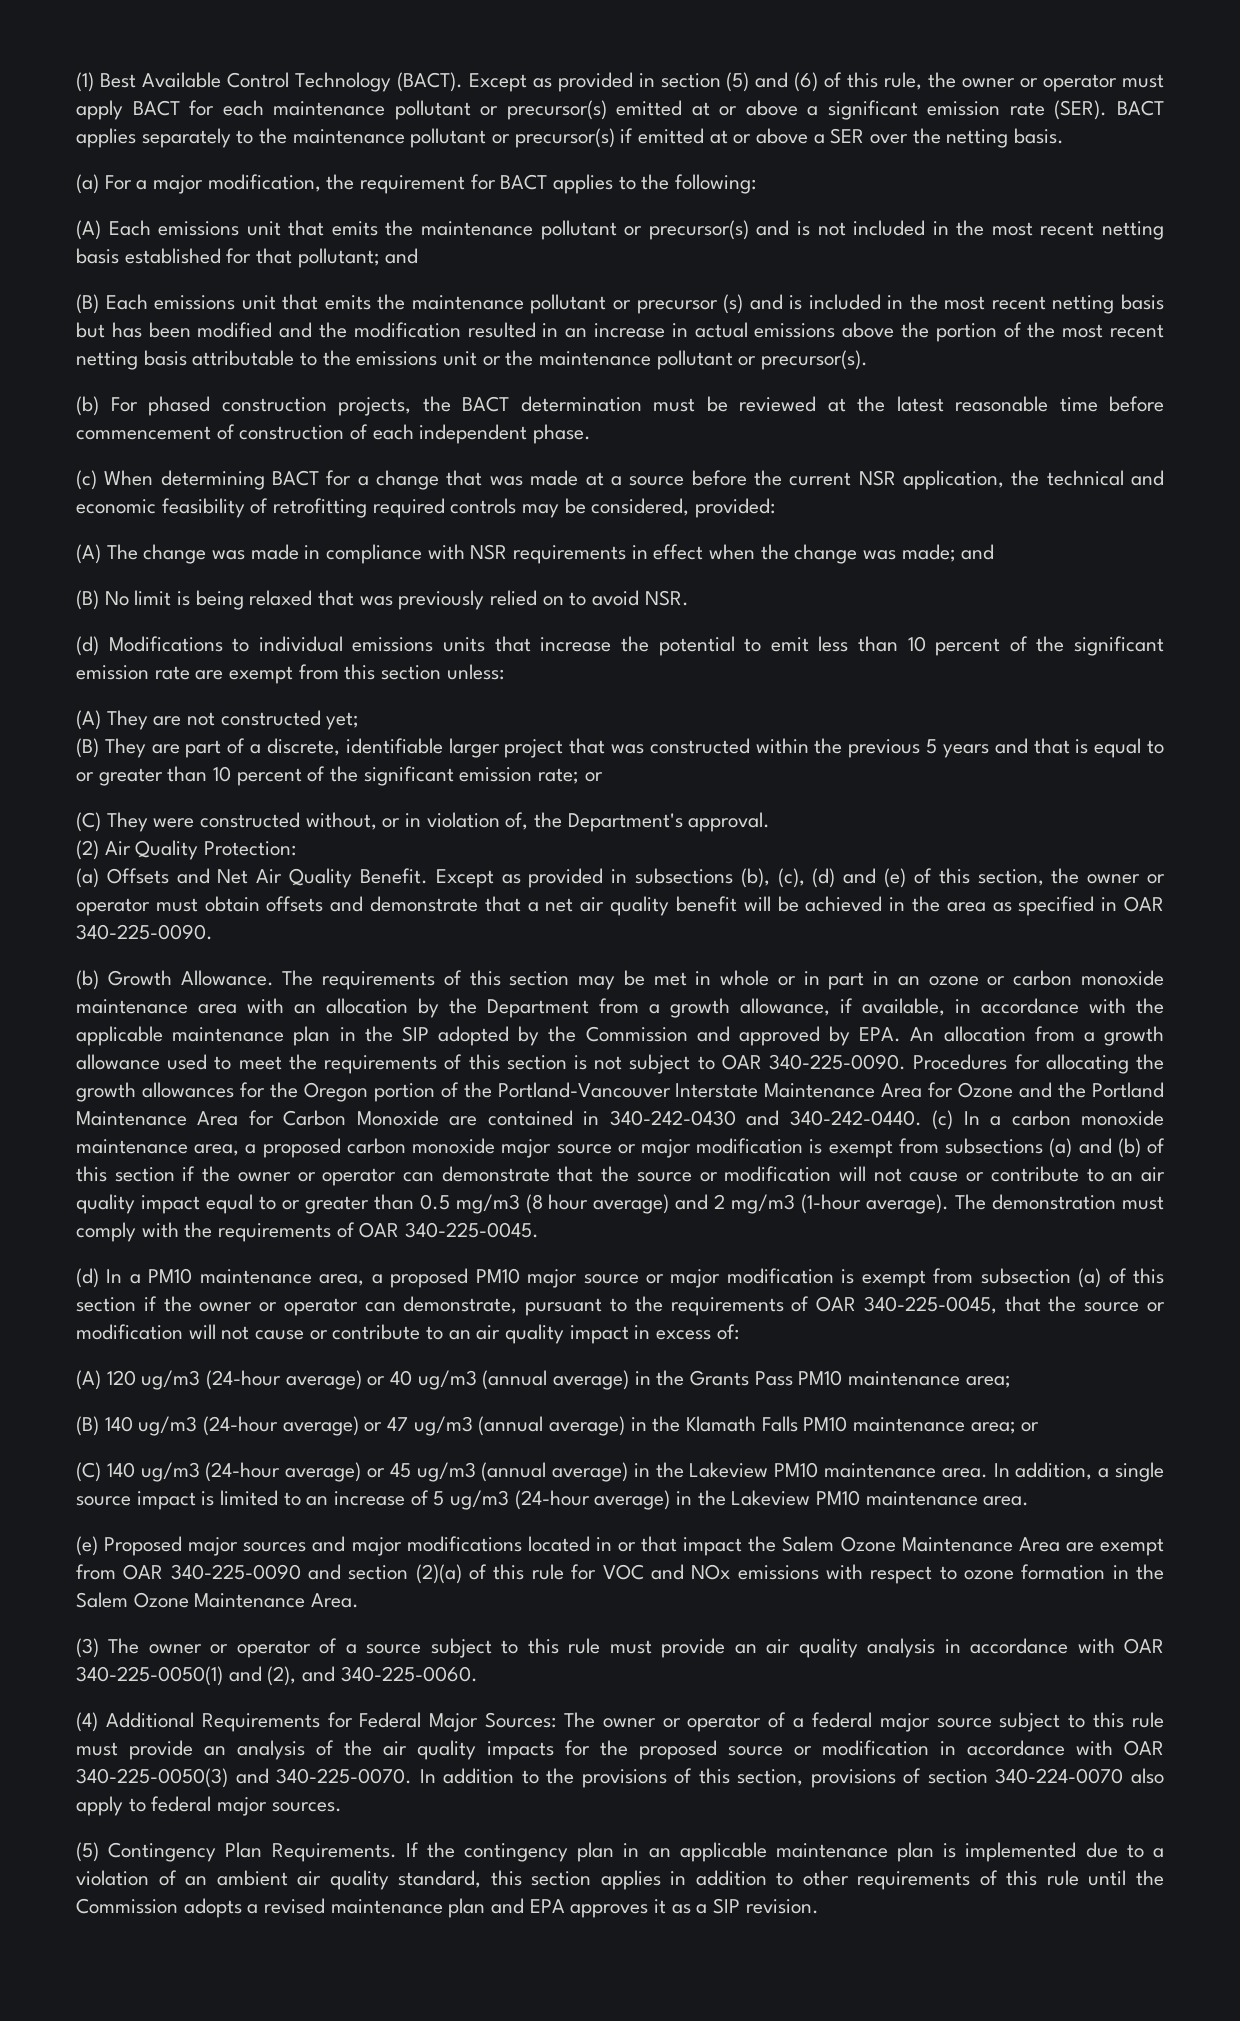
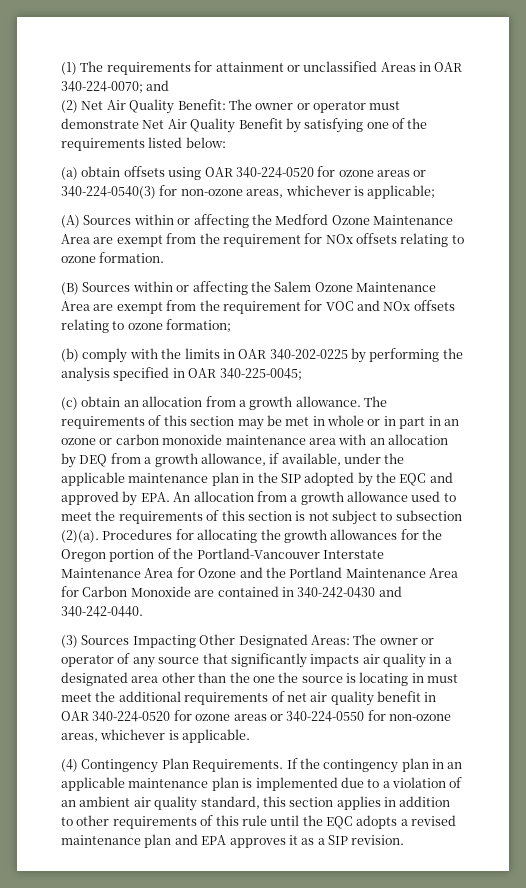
[99,72,1165,92] [76,100,1164,120] [76,128,1065,148] [76,174,757,194] [76,220,1164,240] [76,248,419,268] [76,294,1164,314] [76,322,1164,342] [76,350,869,370] [76,396,1164,416] [76,424,592,444] [76,470,1165,490] [76,498,776,518] [76,544,995,564] [76,590,689,610] [76,636,1164,656] [76,664,504,684] [76,710,360,730] [76,738,1165,758] [76,766,603,786] [76,812,771,832] [76,840,297,860] [76,868,1166,888] [76,896,1165,916] [76,924,213,940] [76,970,274,990] Best Available Control Technology (BACT). Except as provided in section (5) and (6) of this rule, the owner or operator must apply BACT for each maintenance pollutant or precursor(s) emitted at or above a significant emission rate (SER). BACT applies separately to the maintenance pollutant or precursor(s) if emitted at or above a SER over the netting basis. // (a) For a major modification, the requirement for BACT applies to the following: // (A) Each emissions unit that emits the maintenance pollutant or precursor(s) and is not included in the most recent netting basis established for that pollutant; and // (B) Each emissions unit that emits the maintenance pollutant or precursor (s) and is included in the most recent netting basis but has been modified and the modification resulted in an increase in actual emissions above the portion of the most recent netting basis attributable to the emissions unit or the maintenance pollutant or precursor(s). // (b) For phased construction projects, the BACT determination must be reviewed at the latest reasonable time before commencement of construction of each independent phase. // (c) When determining BACT for a change that was made at a source before the current NSR application, the technical and economic feasibility of retrofitting required controls may be considered, provided: // (A) The change was made in compliance with NSR requirements in effect when the change was made; and // (B) No limit is being relaxed that was previously relied on to avoid NSR. // (d) Modifications to individual emissions units that increase the potential to emit less than 10 percent of the significant emission rate are exempt from this section unless: // (A) They are not constructed yet; // (B) They are part of a discrete, identifiable larger project that was constructed within the previous 5 years and that is equal to or greater than 10 percent of the significant emission rate; or // (C) They were constructed without, or in violation of, the Department's approval. // (2) Air Quality Protection: // (a) Offsets and Net Air Quality Benefit. Except as provided in subsections (b), (c), (d) and (e) of this section, the owner or operator must obtain offsets and demonstrate that a net air quality benefit will be achieved in the area as specified in OAR 340-225-0090. // (b) Growth Allowance. -> [80,61,463,75] [61,80,170,93] [61,99,401,114] [61,118,428,133] [61,137,226,151] [61,166,427,180] [61,185,436,199] [61,214,453,228] [61,233,464,247] [61,252,165,263] [61,281,436,295] [61,300,455,314] [61,319,232,333] [61,348,463,363] [61,367,302,382] [61,396,361,410] The requirements for attainment or unclassified Areas in OAR 340-224-0070; and // (2) Net Air Quality Benefit: The owner or operator must demonstrate Net Air Quality Benefit by satisfying one of the requirements listed below: // (a) obtain offsets using OAR 340-224-0520 for ozone areas or 340-224-0540(3) for non-ozone areas, whichever is applicable; // (A) Sources within or affecting the Medford Ozone Maintenance Area are exempt from the requirement for NOx offsets relating to ozone formation. // (B) Sources within or affecting the Salem Ozone Maintenance Area are exempt from the requirement for VOC and NOx offsets relating to ozone formation; // (b) comply with the limits in OAR 340-202-0225 by performing the analysis specified in OAR 340-225-0045; // (c) obtain an allocation from a growth allowance.
[449,998,589,1018] the Department -> [79,454,108,467] DEQ
[955,998,1126,1014] in accordance with -> [344,453,381,464] under
[585,1026,688,1042] Commission -> [399,473,427,486] EQC
[721,1054,907,1070] OAR 340-225-0090. -> [395,510,462,521] [61,530,99,543] subsection (2)(a).
[932,1110,1165,1130] [76,1138,1165,1158] [76,1166,1165,1186] [76,1194,1164,1214] [76,1222,540,1242] [76,1268,1165,1288] [76,1296,1166,1316] [76,1324,739,1344] [76,1370,1011,1390] [76,1416,1040,1436] [76,1462,1164,1482] [76,1490,1030,1510] [76,1536,1164,1556] [76,1564,1164,1584] [76,1592,360,1608] [76,1638,1164,1658] [76,1666,478,1686] [76,1712,1165,1732] [76,1740,1164,1760] [76,1768,1164,1788] [76,1796,342,1816] [76,1842,99,1862] (c) In a carbon monoxide maintenance area, a proposed carbon monoxide major source or major modification is exempt from subsections (a) and (b) of this section if the owner or operator can demonstrate that the source or modification will not cause or contribute to an air quality impact equal to or greater than 0.5 mg/m3 (8 hour average) and 2 mg/m3 (1-hour average). The demonstration must comply with the requirements of OAR 340-225-0045. // (d) In a PM10 maintenance area, a proposed PM10 major source or major modification is exempt from subsection (a) of this section if the owner or operator can demonstrate, pursuant to the requirements of OAR 340-225-0045, that the source or modification will not cause or contribute to an air quality impact in excess of: // (A) 120 ug/m3 (24-hour average) or 40 ug/m3 (annual average) in the Grants Pass PM10 maintenance area; // (B) 140 ug/m3 (24-hour average) or 47 ug/m3 (annual average) in the Klamath Falls PM10 maintenance area; or // (C) 140 ug/m3 (24-hour average) or 45 ug/m3 (annual average) in the Lakeview PM10 maintenance area. In addition, a single source impact is limited to an increase of 5 ug/m3 (24-hour average) in the Lakeview PM10 maintenance area. // (e) Proposed major sources and major modifications located in or that impact the Salem Ozone Maintenance Area are exempt from OAR 340-225-0090 and section (2)(a) of this rule for VOC and NOx emissions with respect to ozone formation in the Salem Ozone Maintenance Area. // (3) The owner or operator of a source subject to this rule must provide an air quality analysis in accordance with OAR 340-225-0050(1) and (2), and 340-225-0060. // (4) Additional Requirements for Federal Major Sources: The owner or operator of a federal major source subject to this rule must provide an analysis of the air quality impacts for the proposed source or modification in accordance with OAR 340-225-0050(3) and 340-225-0070. In addition to the provisions of this section, provisions of section 340-224-0070 also apply to federal major sources. // (5) -> [61,634,434,648] [61,653,452,668] [61,672,459,686] [61,691,437,706] [61,710,451,722] [61,729,251,743] [61,759,78,772] // (3) Sources Impacting Other Designated Areas: The owner or operator of any source that significantly impacts air quality in a designated area other than the one the source is locating in must meet the additional requirements of net air quality benefit in OAR 340-224-0520 for ozone areas or 340-224-0550 for non-ozone areas, whichever is applicable. // (4)
[76,1898,178,1914] Commission -> [326,816,353,829] EQC

